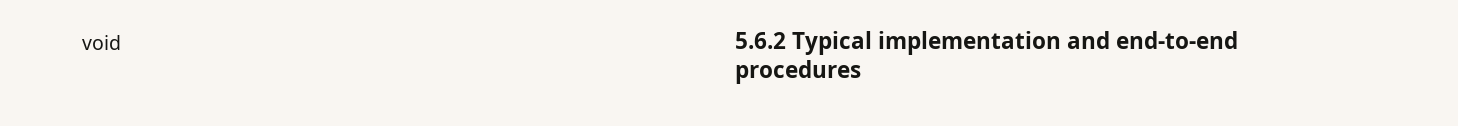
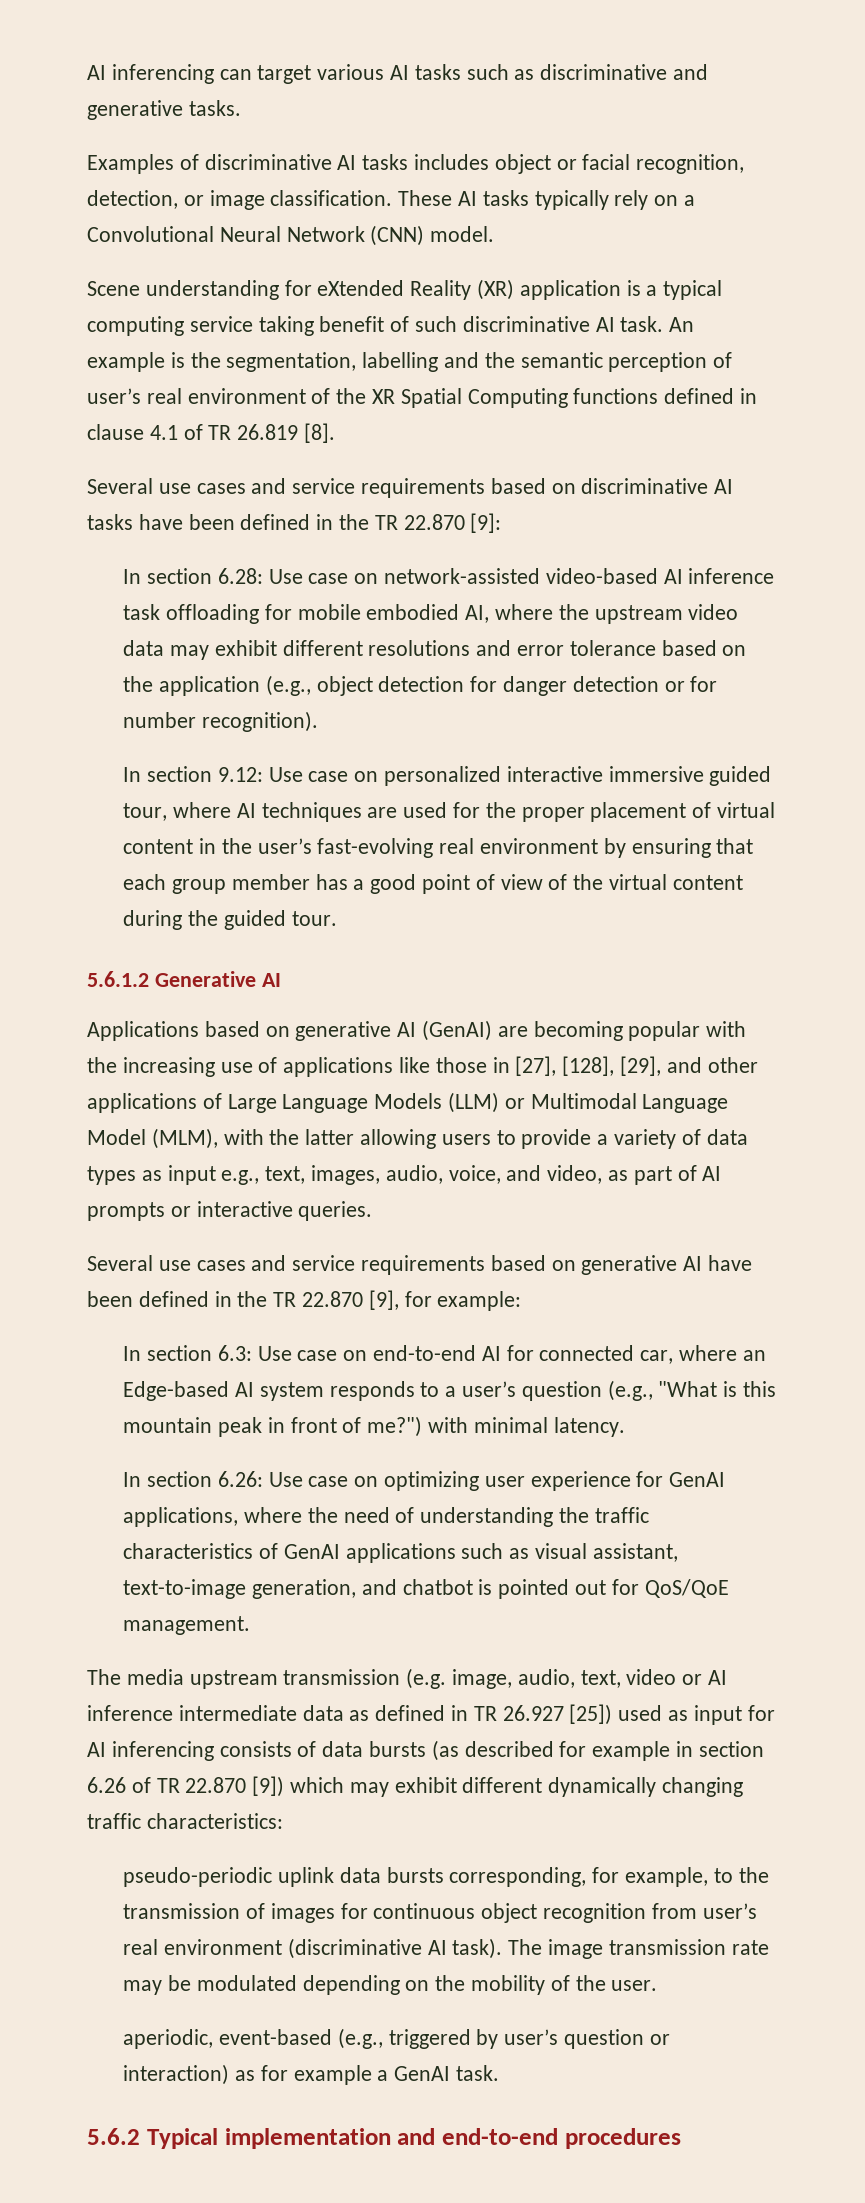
[82,35,121,50] void -> [87,64,709,84] [87,100,241,120] [87,154,745,174] [87,190,696,210] [87,225,495,246] [87,279,723,300] [87,316,695,336] [87,352,733,372] [87,388,758,408] [87,423,336,443] [87,478,734,498] [87,513,502,533] [123,568,775,584] [123,604,739,624] [123,640,747,660] [123,675,718,696] [123,711,318,732] [123,766,772,786] [123,802,776,822] [123,838,754,858] [123,874,743,894] [123,910,337,930] [87,971,281,987] [87,1020,747,1041] [87,1056,758,1077] [87,1092,729,1113] [87,1128,748,1149] [87,1165,722,1185] [87,1201,373,1221] [87,1255,753,1275] [87,1290,522,1311] [123,1345,766,1364] [123,1380,777,1401] [123,1416,625,1437] [123,1471,726,1491] [123,1507,649,1527] [123,1543,678,1563] [123,1579,729,1599] [123,1616,251,1635] [87,1668,728,1689] [87,1704,775,1725] [87,1740,764,1761] [87,1776,744,1797] [87,1813,283,1829] [123,1867,769,1887] [123,1903,757,1923] [123,1938,769,1959] [123,1975,658,1995] [123,2028,670,2049] [123,2064,499,2085] AI inferencing can target various AI tasks such as discriminative and generative tasks. // Examples of discriminative AI tasks includes object or facial recognition, detection, or image classification. These AI tasks typically rely on a Convolutional Neural Network (CNN) model. // Scene understanding for eXtended Reality (XR) application is a typical computing service taking benefit of such discriminative AI task. An example is the segmentation, labelling and the semantic perception of user’s real environment of the XR Spatial Computing functions defined in clause 4.1 of TR 26.819 [8]. // Several use cases and service requirements based on discriminative AI tasks have been defined in the TR 22.870 [9]: // In section 6.28: Use case on network-assisted video-based AI inference task offloading for mobile embodied AI, where the upstream video data may exhibit different resolutions and error tolerance based on the application (e.g., object detection for danger detection or for number recognition). // In section 9.12: Use case on personalized interactive immersive guided tour, where AI techniques are used for the proper placement of virtual content in the user’s fast-evolving real environment by ensuring that each group member has a good point of view of the virtual content during the guided tour. // 5.6.1.2 Generative AI // Applications based on generative AI (GenAI) are becoming popular with the increasing use of applications like those in [27], [128], [29], and other applications of Large Language Models (LLM) or Multimodal Language Model (MLM), with the latter allowing users to provide a variety of data types as input e.g., text, images, audio, voice, and video, as part of AI prompts or interactive queries. // Several use cases and service requirements based on generative AI have been defined in the TR 22.870 [9], for example: // In section 6.3: Use case on end-to-end AI for connected car, where an Edge-based AI system responds to a user’s question (e.g., "What is this mountain peak in front of me?") with minimal latency. // In section 6.26: Use case on optimizing user experience for GenAI applications, where the need of understanding the traffic characteristics of GenAI applications such as visual assistant, text-to-image generation, and chatbot is pointed out for QoS/QoE management. // The media upstream transmission (e.g. image, audio, text, video or AI inference intermediate data as defined in TR 26.927 [25]) used as input for AI inferencing consists of data bursts (as described for example in section 6.26 of TR 22.870 [9]) which may exhibit different dynamically changing traffic characteristics: // pseudo-periodic uplink data bursts corresponding, for example, to the transmission of images for continuous object recognition from user’s real environment (discriminative AI task). The image transmission rate may be modulated depending on the mobility of the user. // aperiodic, event-based (e.g., triggered by user’s question or interaction) as for example a GenAI task.

